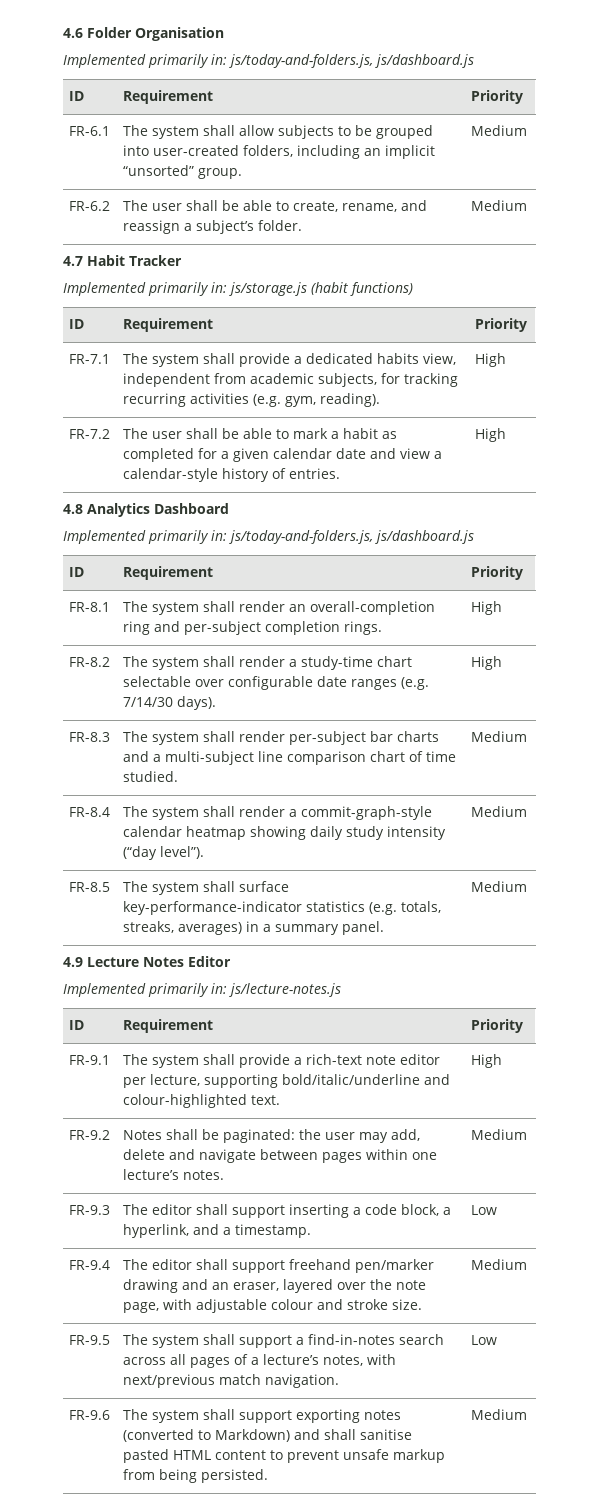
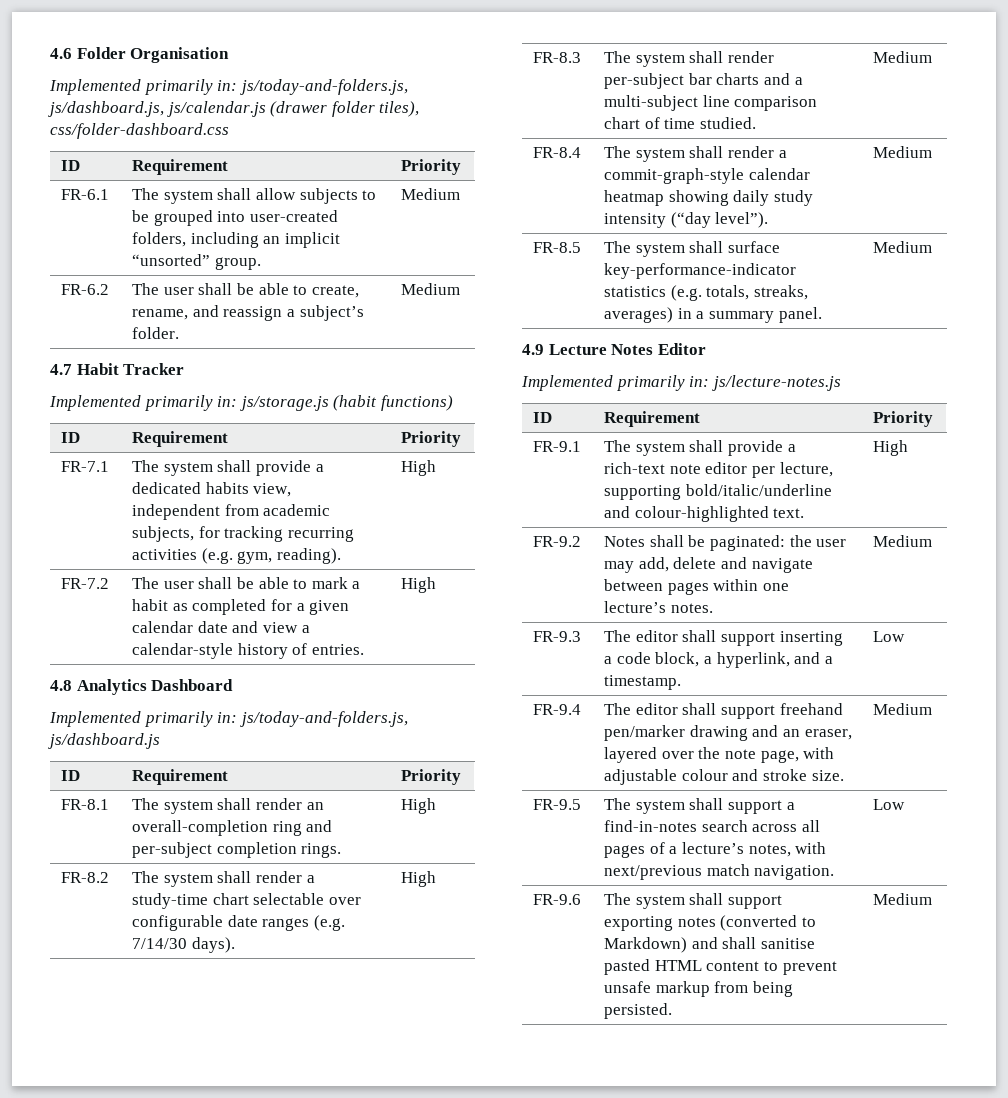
[375,54,474,68] js/dashboard.js -> [48,101,420,117] [50,123,229,139] js/dashboard.js, js/calendar.js (drawer folder tiles), css/folder-dashboard.css

